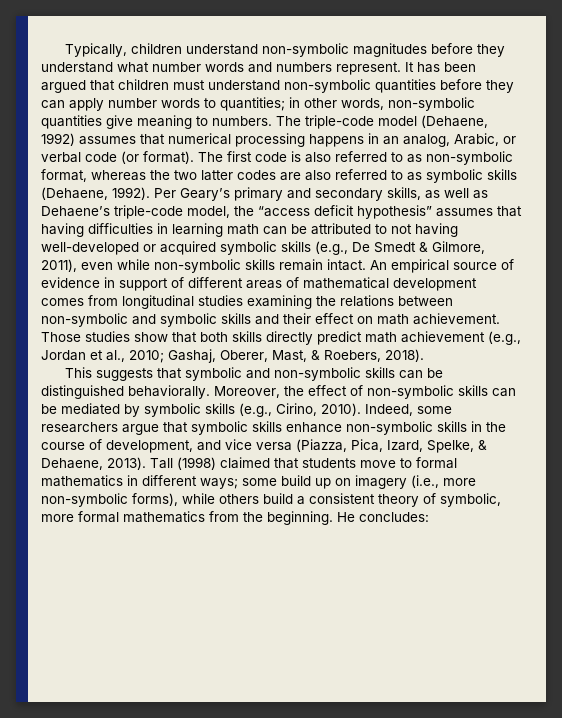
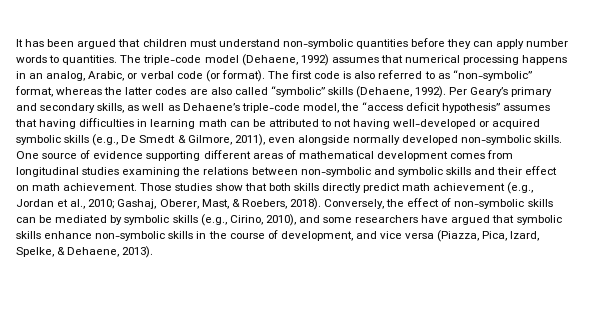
[64,43,505,57] [41,62,401,75] Typically, children understand non-symbolic magnitudes before they understand what number words and numbers represent. -> (16, 43) none
[220,97,475,111] [41,115,272,129] quantities; in other words, non-symbolic quantities give meaning to numbers. -> [62,55,118,65] quantities.
[426,151,513,165] non-symbolic -> [452,70,532,81] “non-symbolic”
[174,170,197,180] two -> (123, 91) none
[335,169,483,183] referred to as symbolic -> [234,86,325,97] called “symbolic”
[117,259,514,273] [41,277,184,291] while non-symbolic skills remain intact. An empirical source of evidence in support of -> [297,135,563,145] [16,150,201,161] alongside normally developed non-symbolic skills. One source of evidence supporting
[64,367,443,381] [41,385,280,399] // This suggests that symbolic and non-symbolic skills can be distinguished behaviorally. Moreover, -> [324,199,385,209] Conversely,
[321,403,452,416] [41,422,159,435] 2010). Indeed, some researchers argue -> [265,214,491,226] 2010), and some researchers have argued
[150,457,457,470] [41,475,476,489] [41,493,501,507] [41,511,429,525] Tall (1998) claimed that students move to formal mathematics in different ways; some build up on imagery (i.e., more non-symbolic forms), while others build a consistent theory of symbolic, more formal mathematics from the beginning. He concludes: -> (154, 252) none

